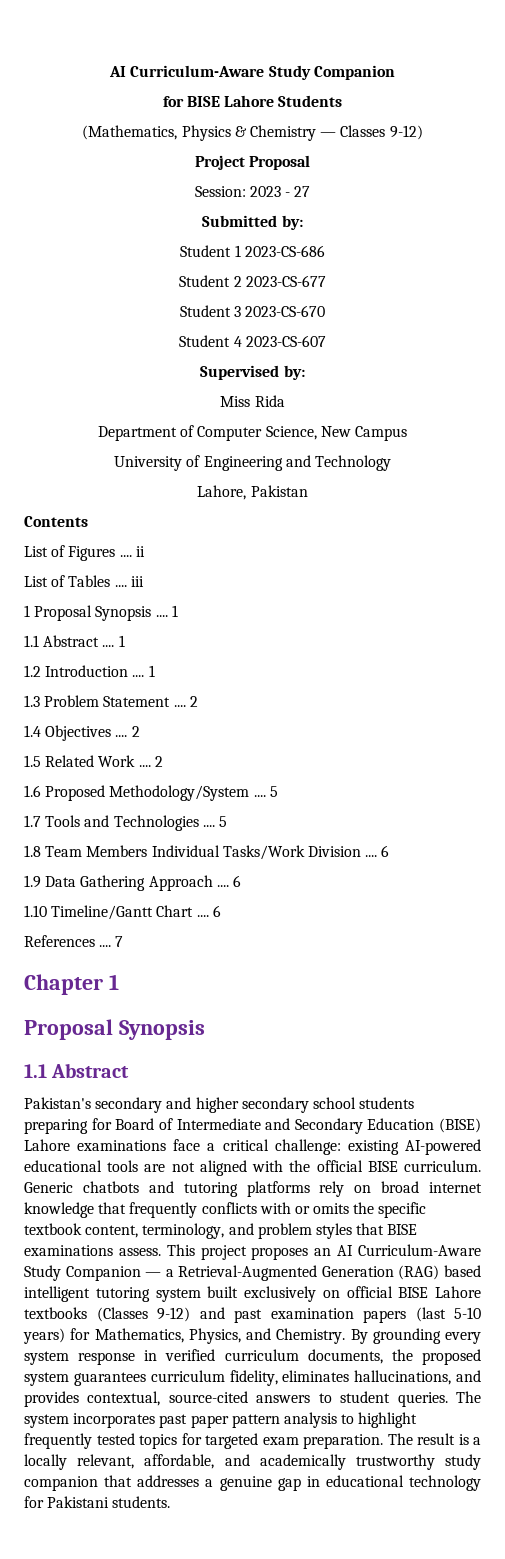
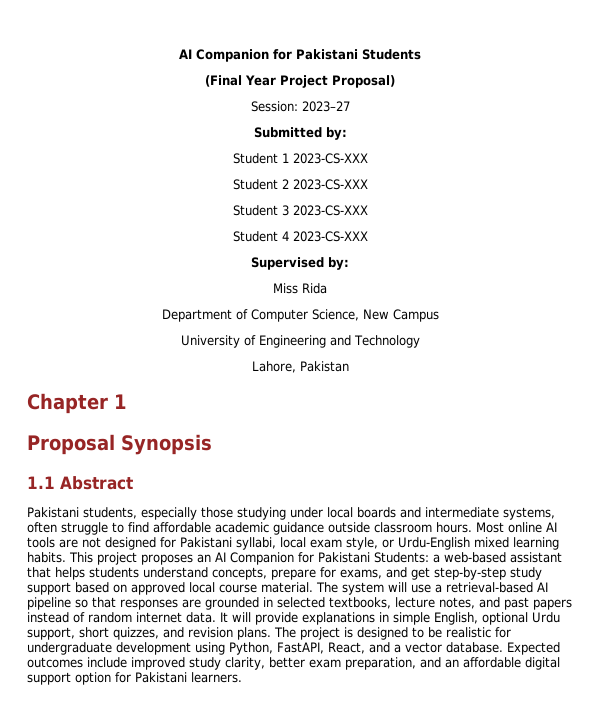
[109,65,395,80] [162,95,343,107] [82,125,423,141] [194,155,311,170] [194,186,311,197] AI Curriculum-Aware Study Companion // for BISE Lahore Students // (Mathematics, Physics & Chemistry — Classes 9-12) // Project Proposal // Session: 2023 - 27 -> [179,49,421,62] [205,75,395,88] [250,101,350,112] AI Companion for Pakistani Students // (Final Year Project Proposal) // Session: 2023–27
[244,245,325,257] 2023-CS-686 -> [292,153,368,164] 2023-CS-XXX
[245,275,326,287] 2023-CS-677 -> [292,179,368,190] 2023-CS-XXX
[245,305,326,317] 2023-CS-670 -> [292,205,368,216] 2023-CS-XXX
[245,335,326,347] 2023-CS-607 -> [292,231,368,242] 2023-CS-XXX
[24,516,88,527] [24,545,145,561] [24,575,144,587] [24,605,178,621] [24,635,125,647] [24,665,155,677] [24,695,198,707] [24,725,140,741] [24,755,163,767] [24,785,278,801] [24,815,227,831] [24,845,390,860] [24,875,241,891] [24,905,221,920] [24,935,124,947] // Contents // List of Figures .... ii // List of Tables .... iii // 1 Proposal Synopsis .... 1 // 1.1 Abstract .... 1 // 1.2 Introduction .... 1 // 1.3 Problem Statement .... 2 // 1.4 Objectives .... 2 // 1.5 Related Work .... 2 // 1.6 Proposed Methodology/System .... 5 // 1.7 Tools and Technologies .... 5 // 1.8 Team Members Individual Tasks/Work Division .... 6 // 1.9 Data Gathering Approach .... 6 // 1.10 Timeline/Gantt Chart .... 6 // References .... 7 -> (349, 366) none
[24,1097,415,1113] [24,1118,481,1134] [24,1139,481,1155] [24,1160,481,1176] [24,1181,482,1197] [24,1202,427,1218] [24,1223,418,1239] [24,1245,161,1256] Pakistan's secondary and higher secondary school students preparing for Board of Intermediate and Secondary Education (BISE) Lahore examinations face a critical challenge: existing AI-powered educational tools are not aligned with the official BISE curriculum. Generic chatbots and tutoring platforms rely on broad internet knowledge that frequently conflicts with or omits the specific textbook content, terminology, and problem styles that BISE examinations assess. -> [27,507,555,520] [27,522,557,535] [27,537,559,550] [27,552,66,563] Pakistani students, especially those studying under local boards and intermediate systems, often struggle to find affordable academic guidance outside classroom hours. Most online AI tools are not designed for Pakistani syllabi, local exam style, or Urdu-English mixed learning habits.
[357,1244,481,1256] [24,1265,481,1281] [24,1286,481,1302] [24,1307,481,1323] [23,1328,481,1344] [24,1349,482,1365] [24,1370,481,1386] [24,1391,482,1407] [24,1412,418,1428] [24,1433,481,1449] [24,1454,481,1470] [24,1475,481,1491] [24,1496,171,1508] Curriculum-Aware Study Companion — a Retrieval-Augmented Generation (RAG) based intelligent tutoring system built exclusively on official BISE Lahore textbooks (Classes 9-12) and past examination papers (last 5-10 years) for Mathematics, Physics, and Chemistry. By grounding every system response in verified curriculum documents, the proposed system guarantees curriculum fidelity, eliminates hallucinations, and provides contextual, source-cited answers to student queries. The system incorporates past paper pattern analysis to highlight frequently tested topics for targeted exam preparation. The result is a locally relevant, affordable, and academically trustworthy study companion that addresses a genuine gap in educational technology for Pakistani students. -> [230,552,562,565] [27,567,542,580] [27,582,548,595] [27,597,572,610] [27,612,560,625] [27,627,511,640] [27,642,560,655] [27,657,560,670] [27,672,242,685] Companion for Pakistani Students: a web-based assistant that helps students understand concepts, prepare for exams, and get step-by-step study support based on approved local course material. The system will use a retrieval-based AI pipeline so that responses are grounded in selected textbooks, lecture notes, and past papers instead of random internet data. It will provide explanations in simple English, optional Urdu support, short quizzes, and revision plans. The project is designed to be realistic for undergraduate development using Python, FastAPI, React, and a vector database. Expected outcomes include improved study clarity, better exam preparation, and an affordable digital support option for Pakistani learners.

